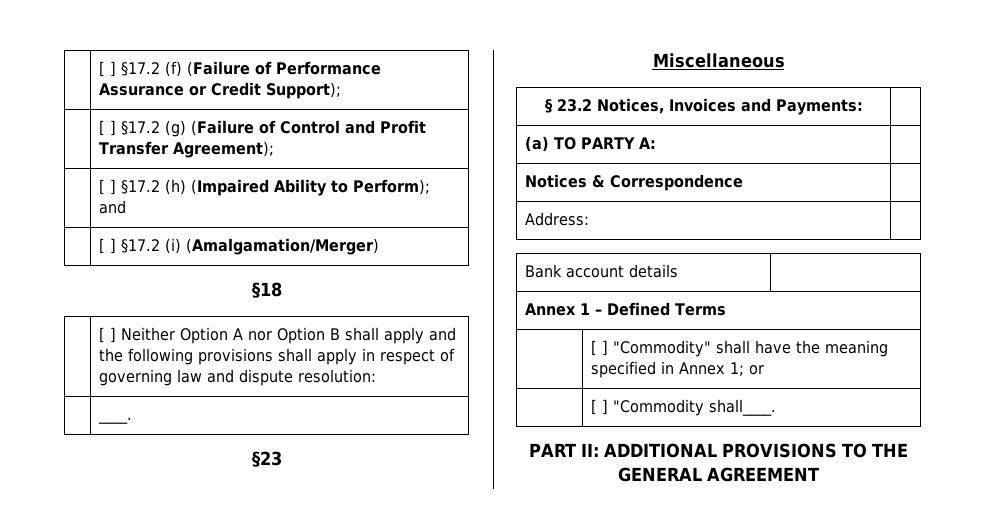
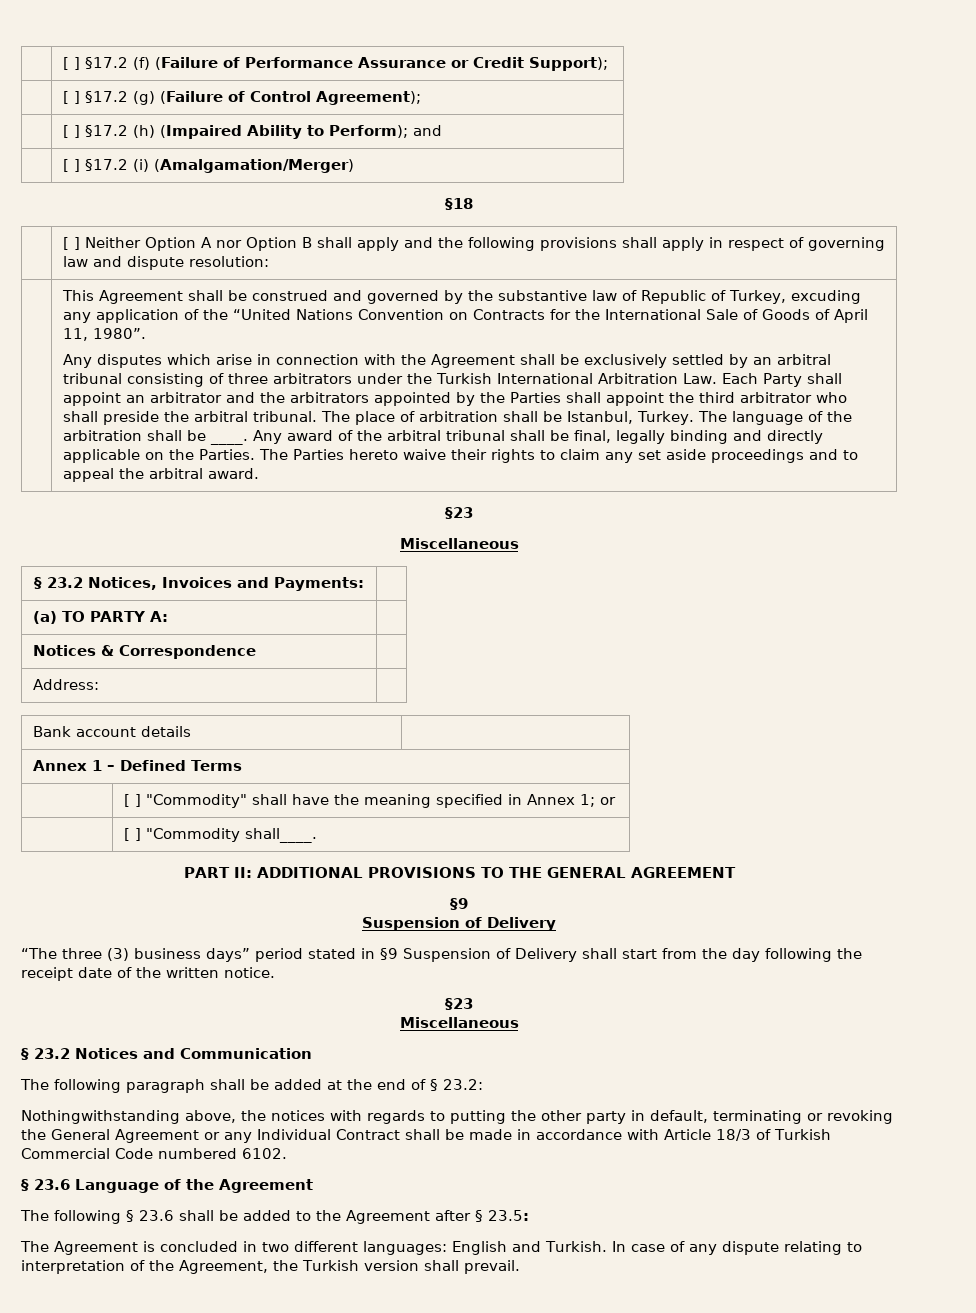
[344,120,426,134] [98,141,169,155] and Profit Transfer -> (312, 96) none
[97,418,132,424] ____. -> [61,290,862,304] [62,309,868,323] [62,328,146,341] [62,354,831,368] [62,373,843,387] [62,392,847,406] [62,411,853,425] [62,430,823,445] [62,449,858,463] [62,468,259,482] This Agreement shall be construed and governed by the substantive law of Republic of Turkey, excuding any application of the “United Nations Convention on Contracts for the International Sale of Goods of April 11, 1980”. // Any disputes which arise in connection with the Agreement shall be exclusively settled by an arbitral tribunal consisting of three arbitrators under the Turkish International Arbitration Law. Each Party shall appoint an arbitrator and the arbitrators appointed by the Parties shall appoint the third arbitrator who shall preside the arbitral tribunal. The place of arbitration shall be Istanbul, Turkey. The language of the arbitration shall be ____. Any award of the arbitral tribunal shall be final, legally binding and directly applicable on the Parties. The Parties hereto waive their rights to claim any set aside proceedings and to appeal the arbitral award.
(819, 474) none -> [450,898,468,910] [362,917,556,931] [21,948,862,962] [21,967,275,981] [445,998,473,1010] [399,1017,519,1028] [21,1048,312,1060] [20,1079,483,1093] [21,1110,893,1124] [21,1129,831,1143] [21,1148,287,1159] [21,1179,313,1193] [20,1210,529,1224] [20,1241,862,1255] [21,1260,520,1274] // §9 // Suspension of Delivery // “The three (3) business days” period stated in §9 Suspension of Delivery shall start from the day following the receipt date of the written notice. // §23 // Miscellaneous // § 23.2 Notices and Communication // The following paragraph shall be added at the end of § 23.2: // Nothingwithstanding above, the notices with regards to putting the other party in default, terminating or revoking the General Agreement or any Individual Contract shall be made in accordance with Article 18/3 of Turkish Commercial Code numbered 6102. // § 23.6 Language of the Agreement // The following § 23.6 shall be added to the Agreement after § 23.5: // The Agreement is concluded in two different languages: English and Turkish. In case of any dispute relating to interpretation of the Agreement, the Turkish version shall prevail.

